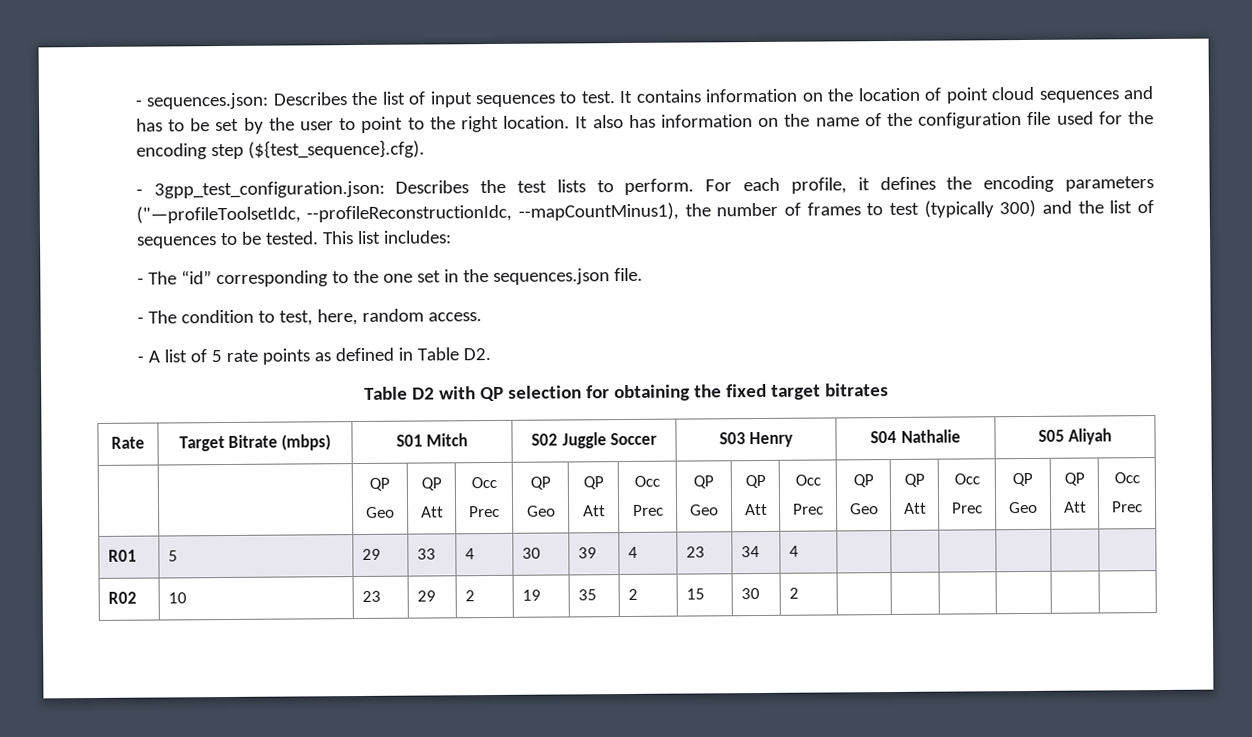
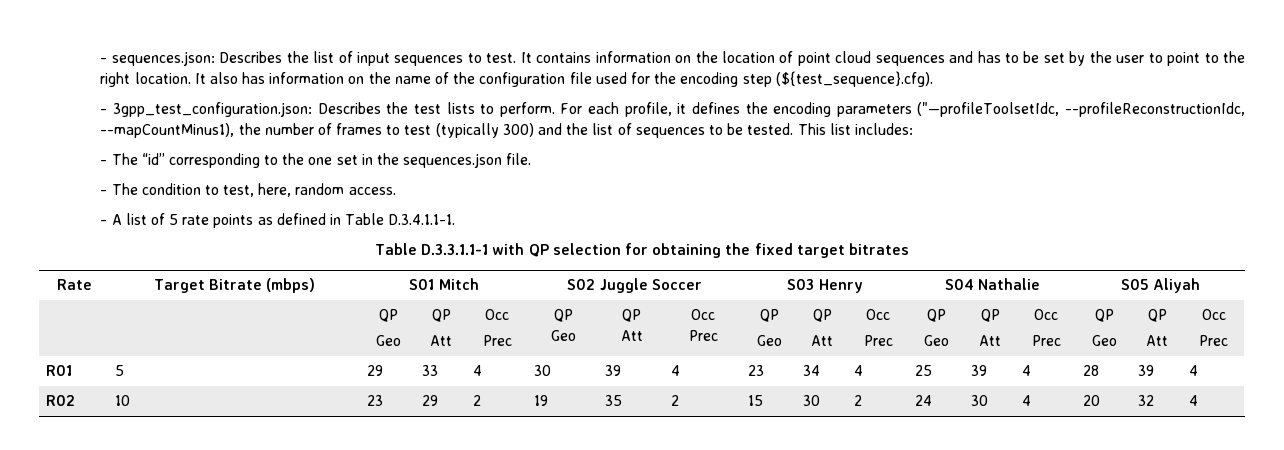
[462,348,491,361] [364,386,436,400] D2. // Table D2 -> [388,214,456,225] [375,243,489,255] D.3.4.1.1-1. // Table D.3.3.1.1-1
(800, 551) | | | | | -> [914,365,932,376] [970,365,987,376] [1021,365,1031,376] [1082,365,1099,376] [1137,365,1154,376] [1188,365,1198,376] 25 | 39 | 4 | 28 | 39 | 4
(800, 593) | | | | | -> [914,395,932,406] [970,395,988,406] [1021,395,1031,406] [1082,395,1100,406] [1137,395,1154,406] [1188,395,1198,406] 24 | 30 | 4 | 20 | 32 | 4

